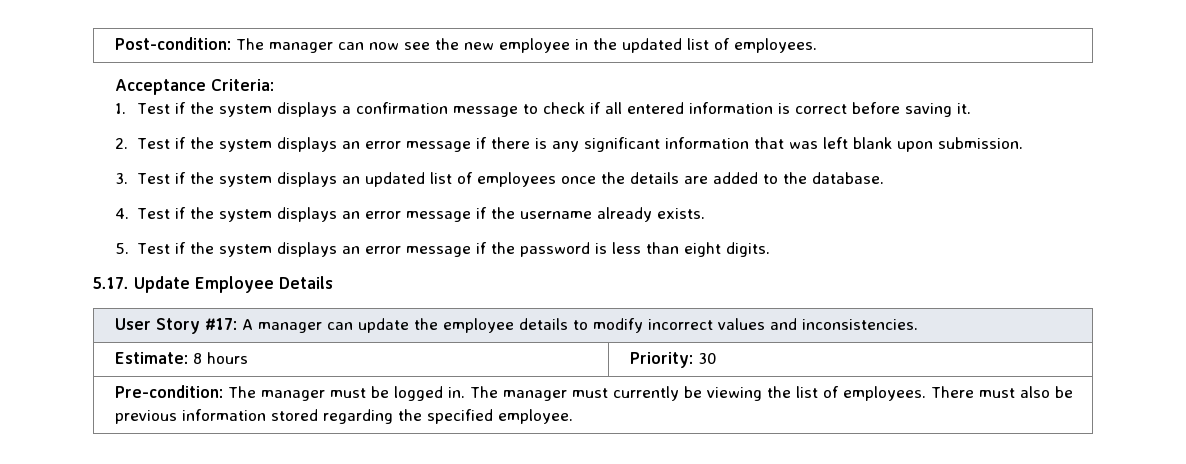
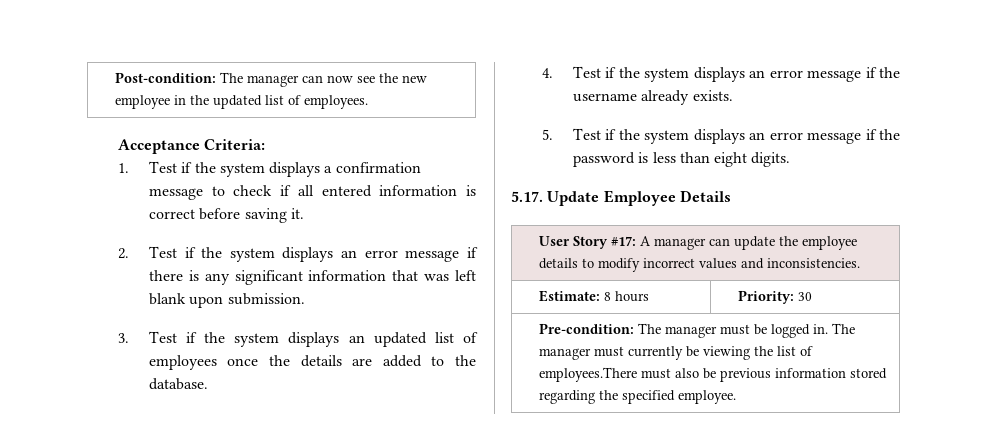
[842,386,974,401] employees. There -> [538,367,637,382] employees.There

